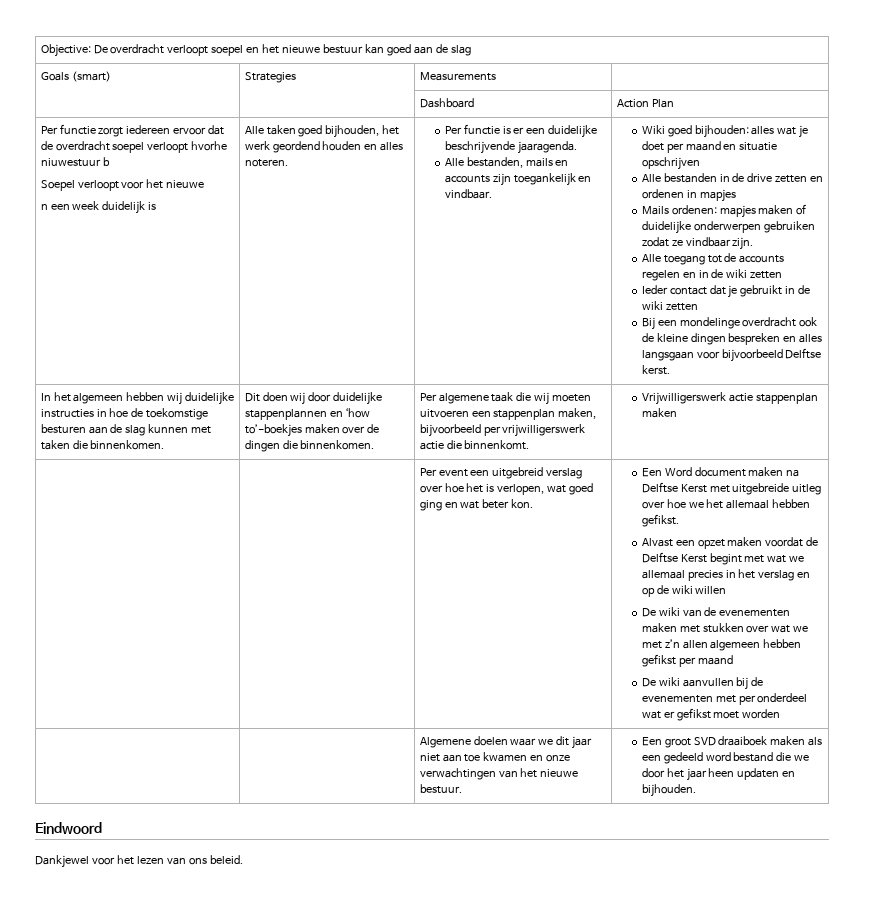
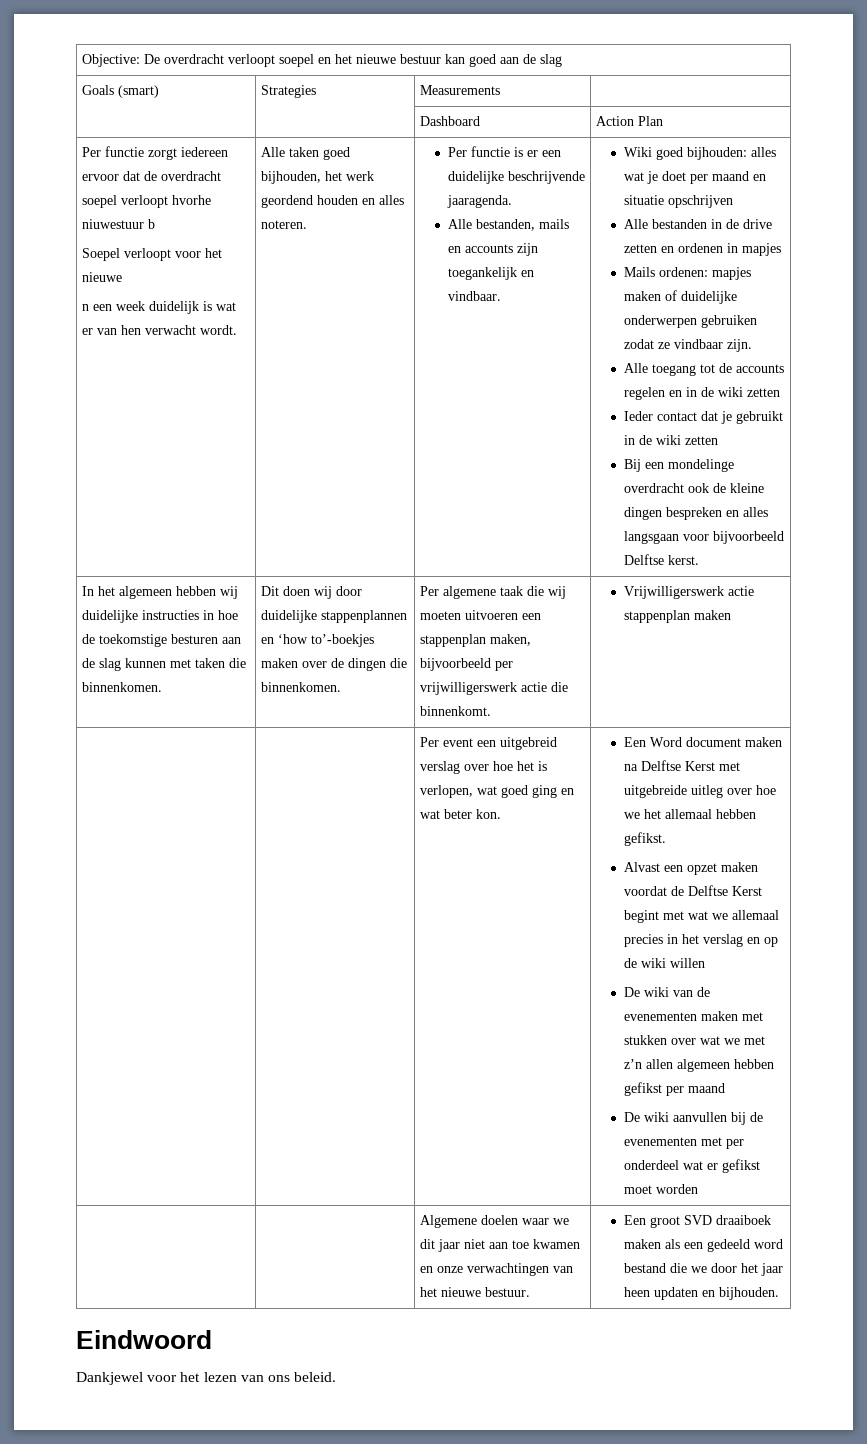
(157, 206) none -> [216,302,237,311] [82,325,238,335] wat er van hen verwacht wordt.

